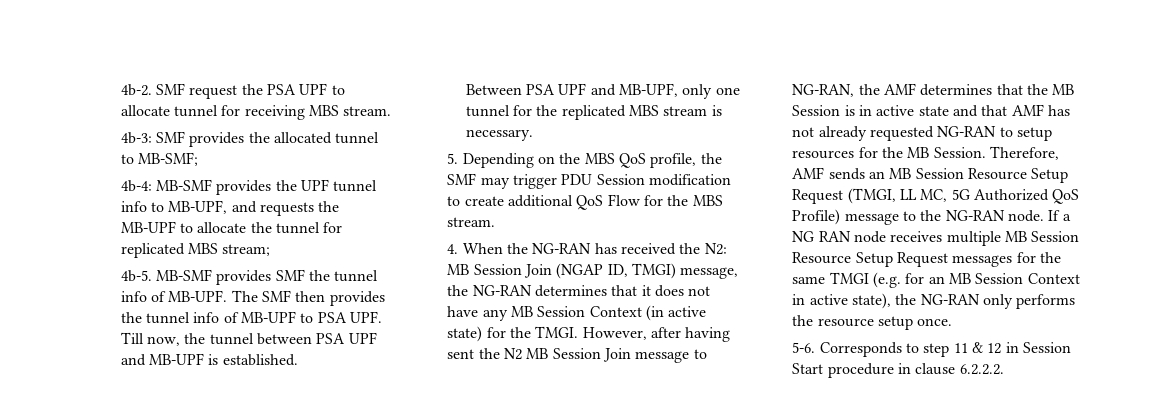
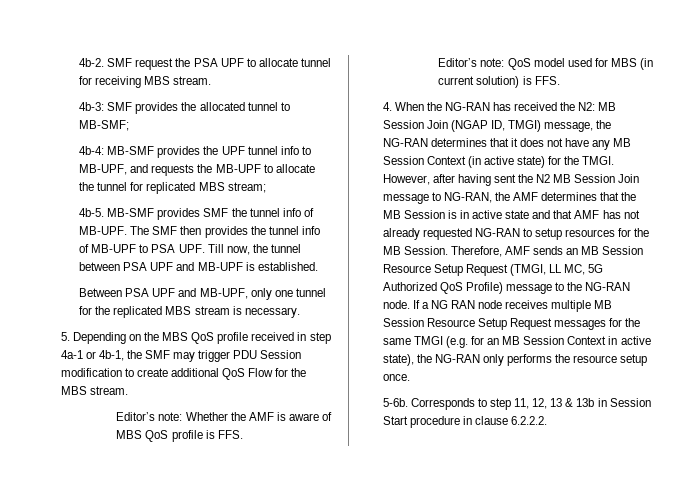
[650,153,697,168] profile, -> [217,332,331,344] [60,350,124,361] profile received in step 4a-1 or 4b-1,
(496, 222) none -> [116,412,333,421] [116,430,243,442] [438,58,654,70] [438,76,560,88] // Editor’s note: Whether the AMF is aware of MBS QoS profile is FFS. // Editor’s note: QoS model used for MBS (in current solution) is FFS.
[792,342,816,353] 5-6. -> [382,398,408,407] 5-6b.
[953,342,1002,354] 11 & 12 -> [514,398,595,409] 11, 12, 13 & 13b

